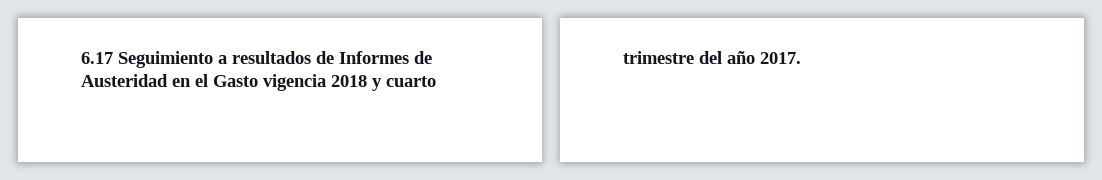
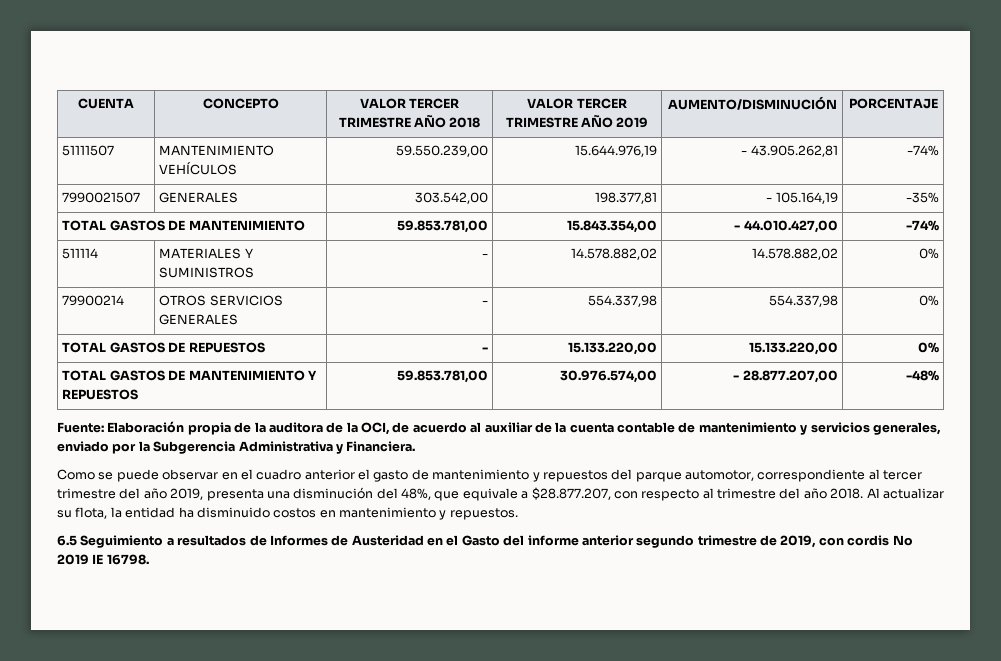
[81,52,113,64] 6.17 -> [78,98,134,109] [202,98,279,109] [359,98,460,109] [338,115,481,128] [527,98,627,109] [505,115,649,128] [667,96,837,110] [848,98,938,109] [62,145,115,156] [159,145,275,156] [159,162,238,175] [395,145,488,157] [574,145,657,157] [741,145,838,157] [906,145,939,156] [62,192,141,203] [159,192,239,203] [414,192,488,204] [594,192,657,204] [766,192,838,204] [905,192,939,203] [62,220,305,231] [396,220,488,233] [566,220,657,233] [734,220,838,233] [905,220,939,231] [62,248,99,259] [159,248,253,259] [159,267,255,278] [481,254,488,258] [570,248,657,260] [751,248,838,260] [918,248,939,259] [62,295,125,306] [159,295,283,306] [159,314,239,325] [481,301,488,305] [587,295,657,307] [768,295,838,307] [918,295,939,306] [62,342,265,353] [481,347,488,352] [567,342,657,355] [748,342,838,355] [917,342,939,353] [62,370,317,381] [62,389,139,400] [396,370,488,383] [559,370,657,383] [733,370,838,383] [905,370,939,381] [57,421,941,435] [57,441,416,454] [57,469,923,482] [57,487,944,501] [57,507,518,520] [57,535,77,546] CUENTA | CONCEPTO | VALOR TERCER TRIMESTRE AÑO 2018 | VALOR TERCER TRIMESTRE AÑO 2019 | AUMENTO/DISMINUCIÓN | PORCENTAJE // 51111507 | MANTENIMIENTO VEHÍCULOS | 59.550.239,00 | 15.644.976,19 | - 43.905.262,81 | -74% // 7990021507 | GENERALES | 303.542,00 | 198.377,81 | - 105.164,19 | -35% // TOTAL GASTOS DE MANTENIMIENTO | 59.853.781,00 | 15.843.354,00 | - 44.010.427,00 | -74% // 511114 | MATERIALES Y SUMINISTROS | - | 14.578.882,02 | 14.578.882,02 | 0% // 79900214 | OTROS SERVICIOS GENERALES | - | 554.337,98 | 554.337,98 | 0% // TOTAL GASTOS DE REPUESTOS | - | 15.133.220,00 | 15.133.220,00 | 0% // TOTAL GASTOS DE MANTENIMIENTO Y REPUESTOS | 59.853.781,00 | 30.976.574,00 | - 28.877.207,00 | -48% // Fuente: Elaboración propia de la auditora de la OCI, de acuerdo al auxiliar de la cuenta contable de mantenimiento y servicios generales, enviado por la Subgerencia Administrativa y Financiera. // Como se puede observar en el cuadro anterior el gasto de mantenimiento y repuestos del parque automotor, correspondiente al tercer trimestre del año 2019, presenta una disminución del 48%, que equivale a $28.877.207, con respecto al trimestre del año 2018. Al actualizar su flota, la entidad ha disminuido costos en mantenimiento y repuestos. // 6.5
[263,74,436,91] [623,51,801,64] vigencia 2018 y cuarto trimestre del año 2017. -> [503,535,913,548] [57,554,149,565] del informe anterior segundo trimestre de 2019, con cordis No 2019 IE 16798.

